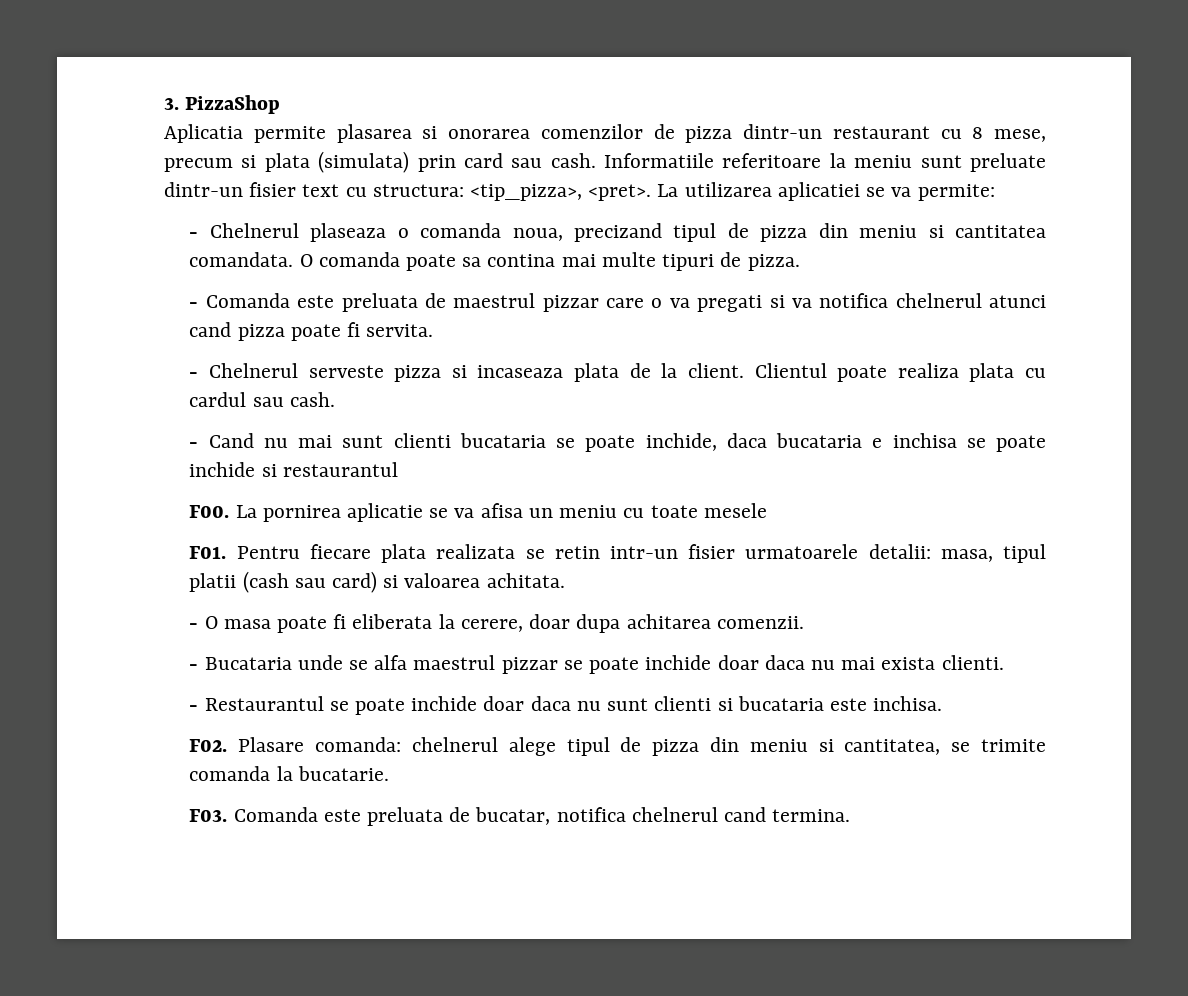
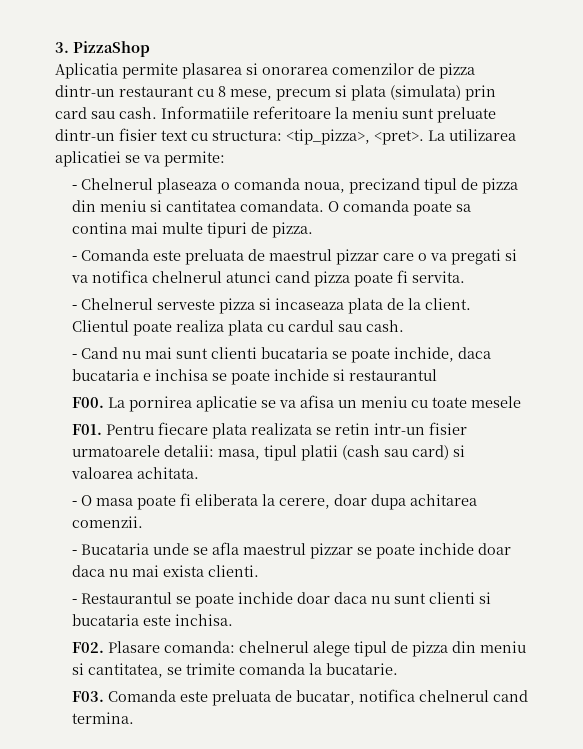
[374,655,408,670] alfa -> [211,542,239,555] afla

